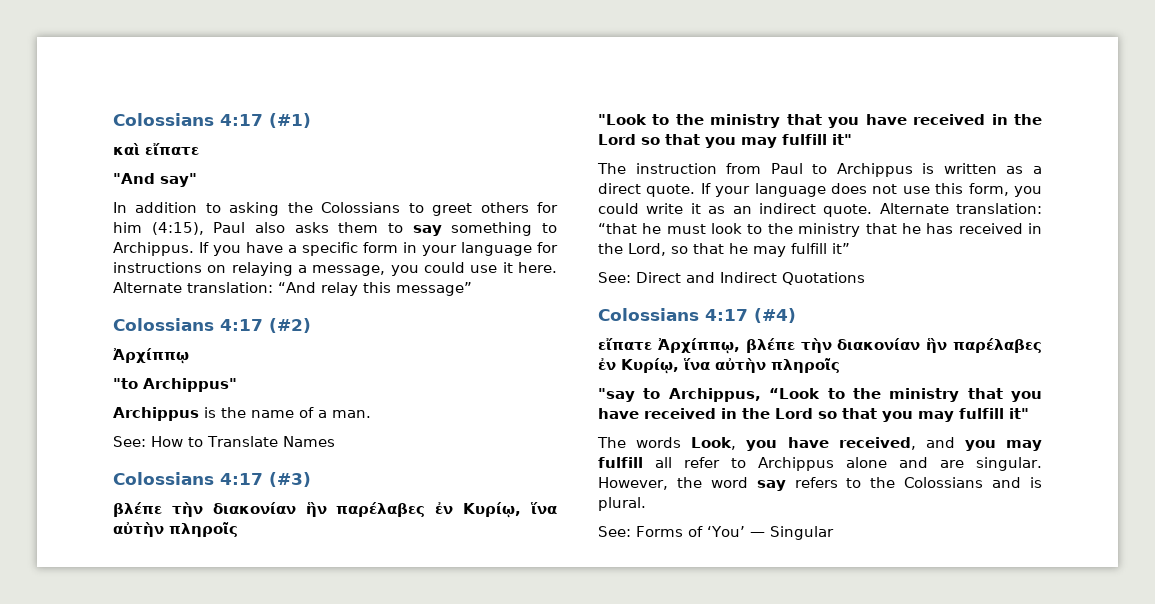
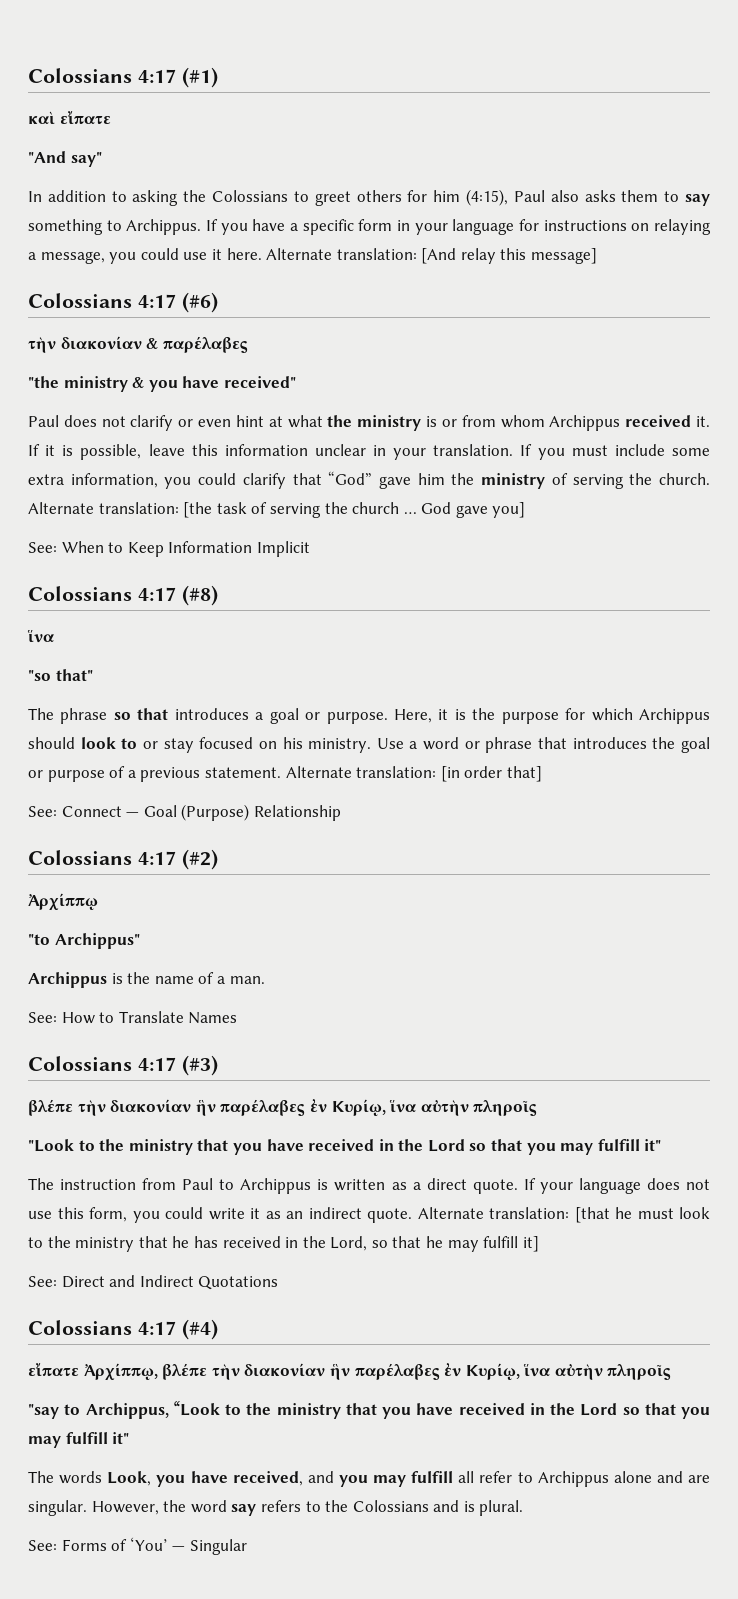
[278,282,316,293] “And -> [421,248,457,264] [And
[395,282,472,296] message” -> [531,248,598,264] [28,292,218,313] [28,336,248,353] [28,376,296,392] [28,415,710,431] [28,444,710,460] [28,471,710,489] [28,502,526,518] [28,541,310,557] [28,585,218,606] [27,629,54,643] [28,669,93,681] [28,708,710,724] [28,737,710,753] [28,766,542,782] [28,804,341,821] message] // Colossians 4:17 (#6) // τὴν διακονίαν & παρέλαβες // "the ministry & you have received" // Paul does not clarify or even hint at what the ministry is or from whom Archippus received it. If it is possible, leave this information unclear in your translation. If you must include some extra information, you could clarify that “God” gave him the ministry of serving the church. Alternate translation: [the task of serving the church … God gave you] // See: When to Keep Information Implicit // Colossians 4:17 (#8) // ἵνα // "so that" // The phrase so that introduces a goal or purpose. Here, it is the purpose for which Archippus should look to or stay focused on his ministry. Use a word or phrase that introduces the goal or purpose of a previous statement. Alternate translation: [in order that] // See: Connect — Goal (Purpose) Relationship
[598,223,637,234] “that -> [574,1207,610,1223] [that
[832,243,850,254] it” -> [522,1236,539,1252] it]

